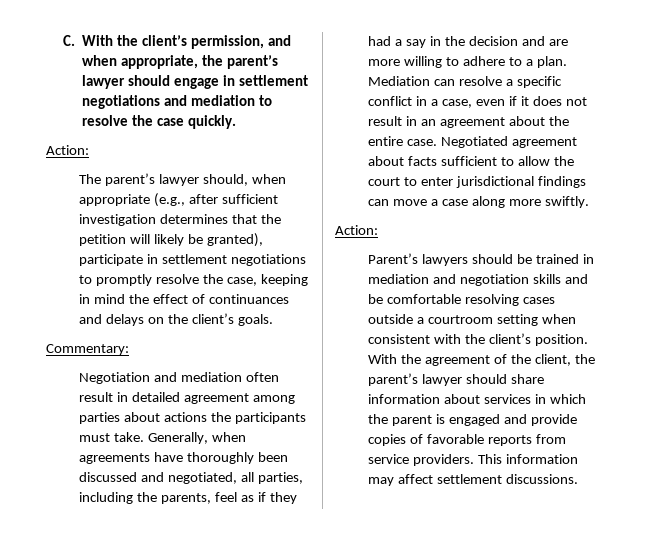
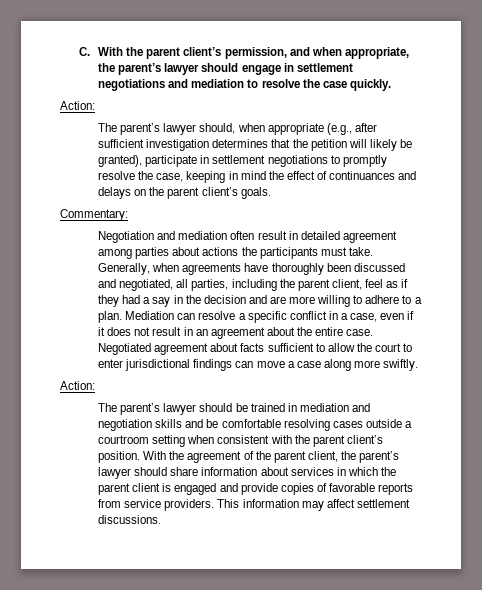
(138, 40) none -> [146,47,181,59] parent
(189, 319) none -> [167,187,200,199] parent
[161,493,212,504] parents, -> [297,279,362,291] parent client,
[368,253,469,266] Parent’s lawyers -> [98,403,197,415] The parent’s lawyer
(486, 339) none -> [312,435,345,447] parent
(532, 359) none -> [273,451,306,463] parent
(433, 420) none -> [132,483,161,492] client

